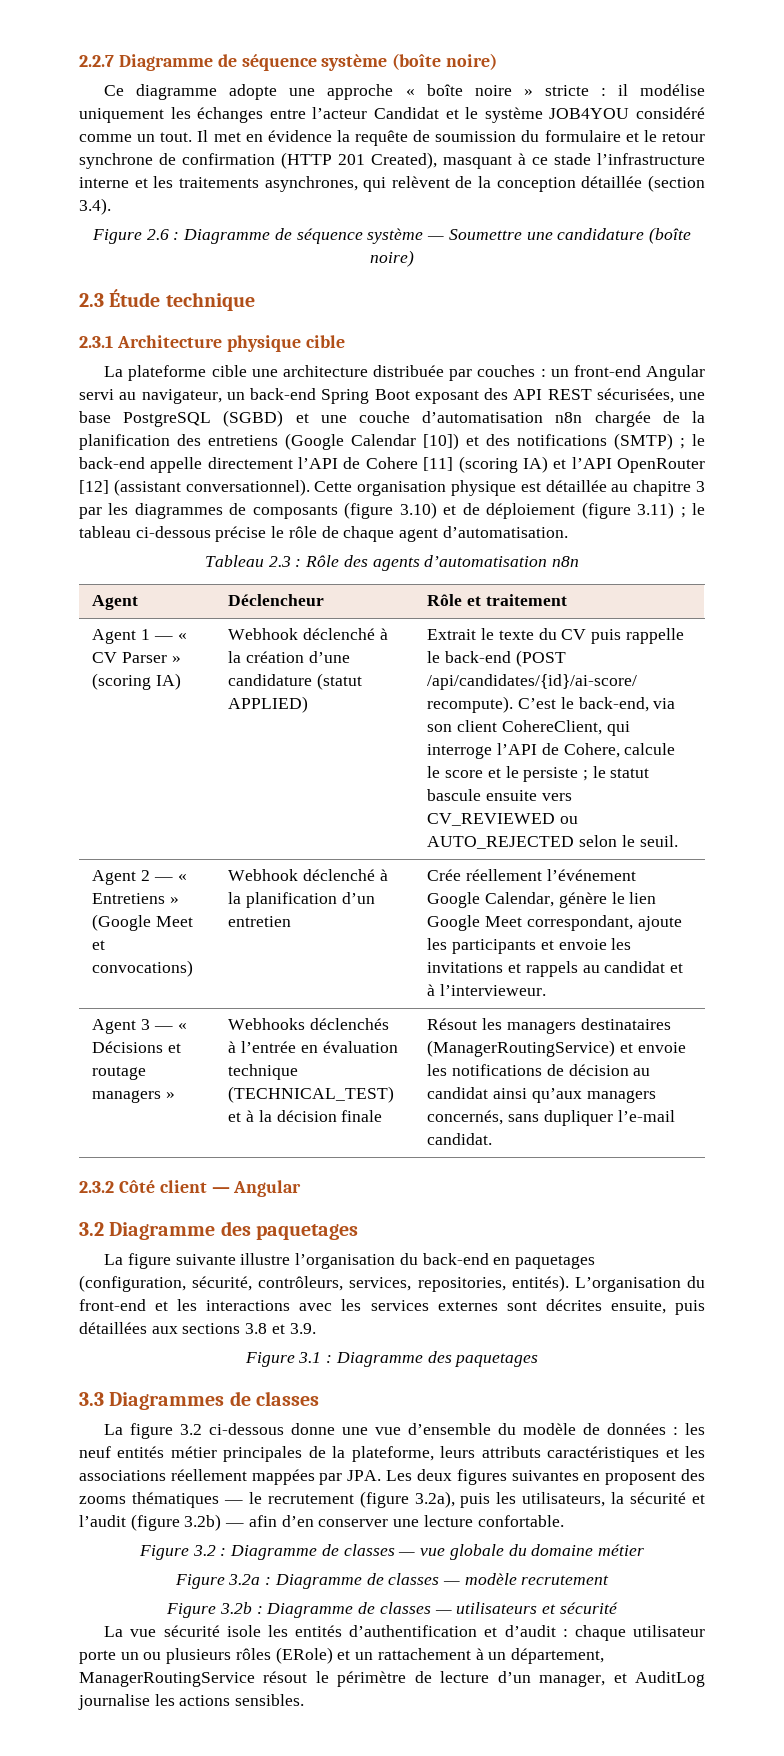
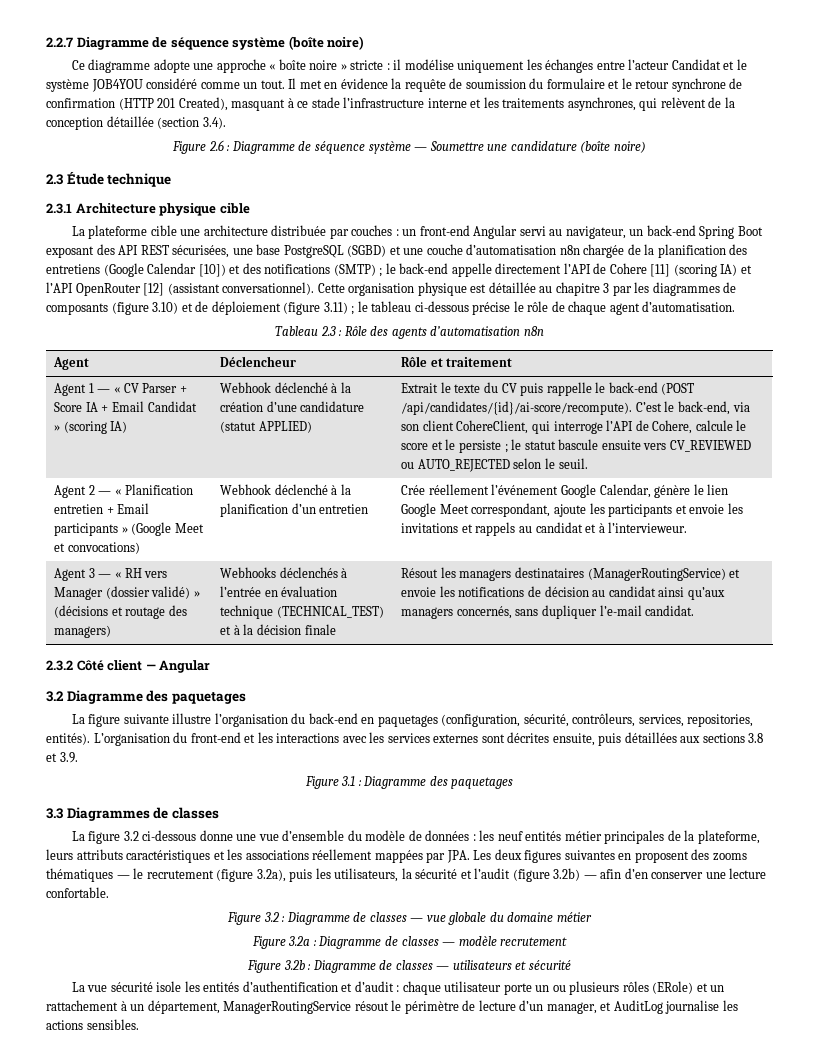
(168, 657) none -> [179,386,187,393] [54,401,197,412] + Score IA + Email Candidat
[92,893,166,904] Entretiens -> [124,484,193,495] [54,503,150,514] [54,523,119,536] Planification entretien + Email participants
[92,1041,182,1053] [92,1066,147,1080] [92,1090,176,1103] Décisions et routage managers » -> [124,568,168,578] [54,586,200,600] [54,605,187,619] [54,625,112,638] RH vers Manager (dossier validé) » (décisions et routage des managers)

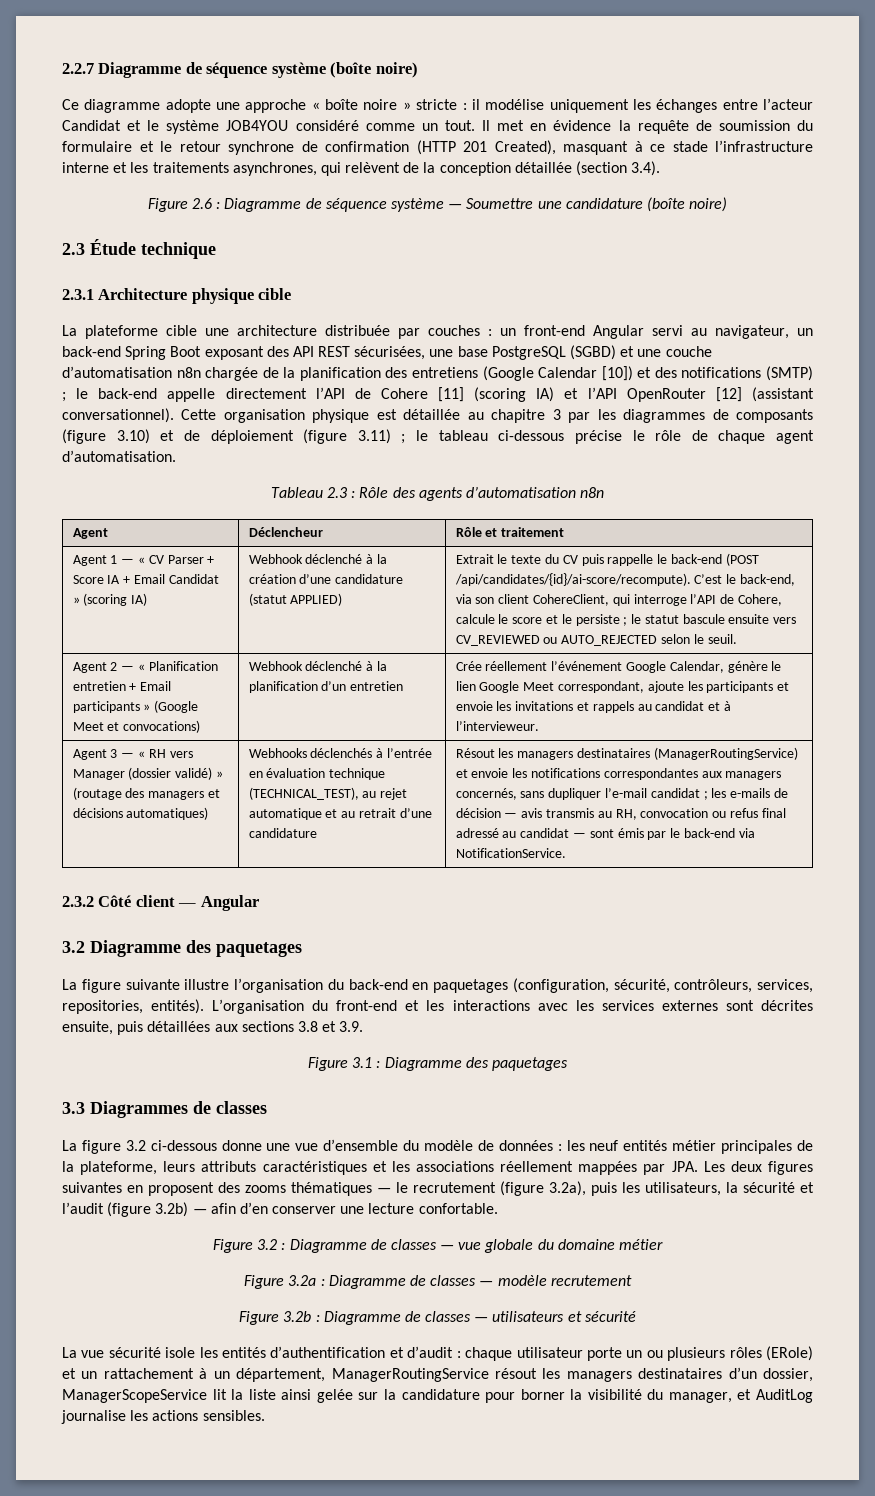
[54,605,187,619] [54,625,112,638] (décisions et routage des managers) -> [72,787,221,800] [72,807,209,820] (routage des managers et décisions automatiques)
[276,606,384,618] [220,624,336,635] (TECHNICAL_TEST) et à la décision finale -> [248,787,408,800] [248,808,432,820] [248,828,317,838] (TECHNICAL_TEST), au rejet automatique et au retrait d’une candidature
[527,586,725,600] de décision au candidat ainsi qu’aux -> [603,768,722,780] correspondantes aux
[645,605,695,616] candidat. -> [650,788,788,800] [455,808,786,820] [455,828,755,840] [455,848,566,858] candidat ; les e-mails de décision — avis transmis au RH, convocation ou refus final adressé au candidat — sont émis par le back-end via NotificationService.
[391,1000,544,1014] le périmètre de lecture d’un -> [542,1367,813,1382] [62,1389,664,1403] les managers destinataires d’un dossier, ManagerScopeService lit la liste ainsi gelée sur la candidature pour borner la visibilité du

